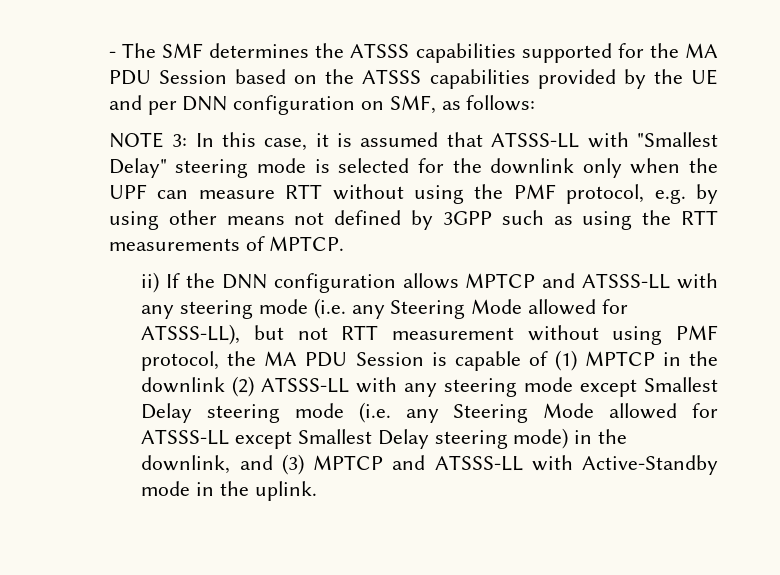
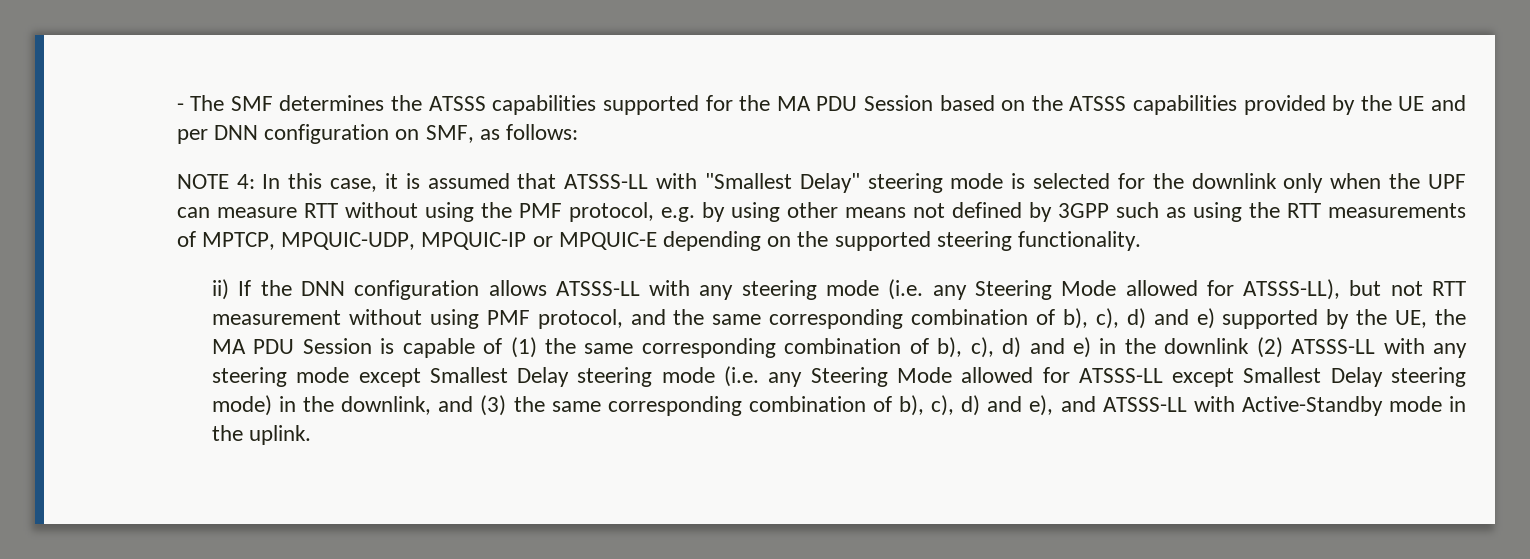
[172,134,188,147] 3: -> [236,174,255,189] 4:
[269,236,345,251] MPTCP. -> [201,231,1141,251] MPTCP, MPQUIC-UDP, MPQUIC-IP or MPQUIC-E depending on the supported steering functionality.
[465,273,576,288] MPTCP and -> (547, 288) none
(220, 361) none -> [630,308,1428,329] and the same corresponding combination of b), c), d) and e) supported by the UE,
[584,351,655,366] MPTCP -> [545,337,1091,358] the same corresponding combination of b), c), d) and e)
[313,455,384,470] MPTCP -> [513,395,1054,416] the same corresponding combination of b), c), d) and e),

